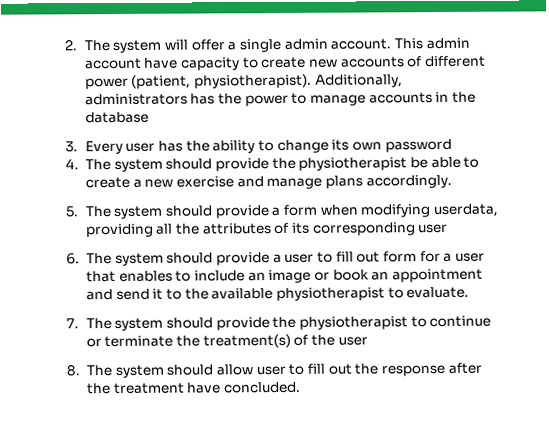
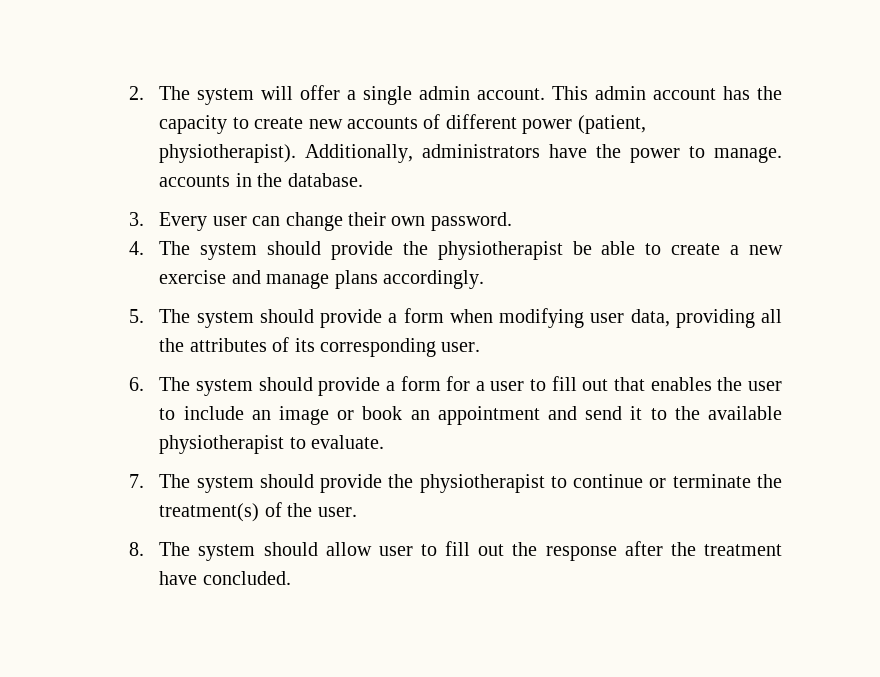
[144,57,179,69] have -> [723,86,782,100] has the
[190,93,216,105] has -> [549,144,588,158] have
[309,94,366,106] manage -> [713,147,782,163] manage.
[84,111,149,124] database -> [287,173,363,187] database.
[157,138,452,154] has the ability to change its own password -> [252,212,512,231] can change their own password.
[432,203,498,218] userdata, -> [590,309,670,327] user data,
[418,223,449,234] user -> [441,342,481,352] user.
[284,250,485,263] [86,270,173,283] user to fill out form for a user that enables -> [400,376,782,391] form for a user to fill out that enables the user
[337,336,368,346] user -> [317,507,357,517] user.

